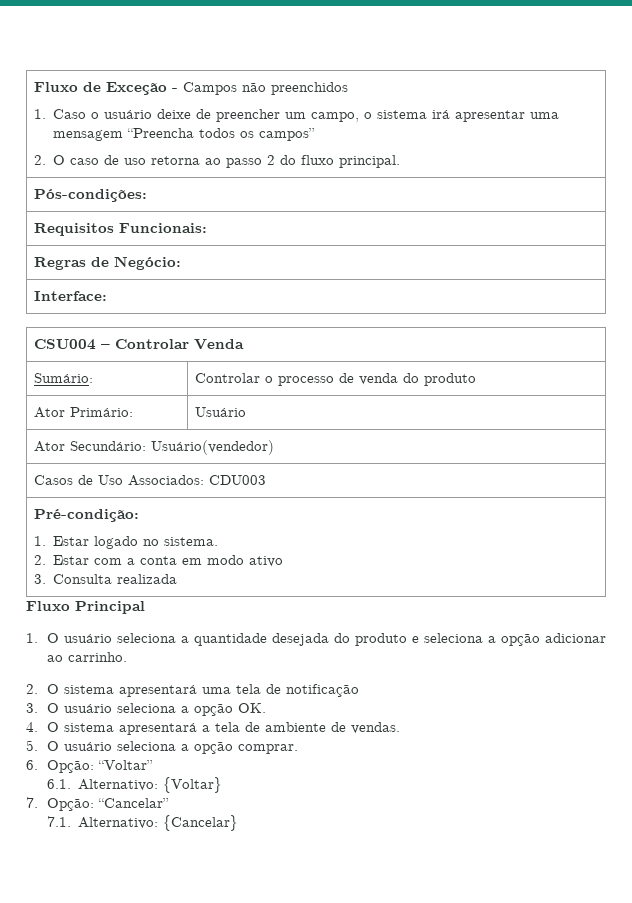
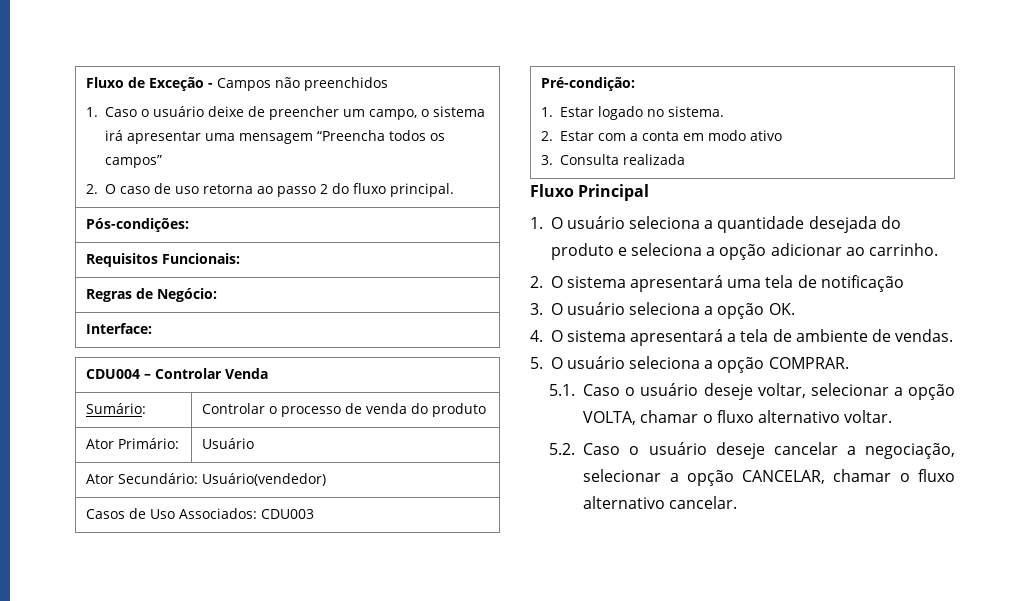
[33,339,96,350] CSU004 -> [86,369,141,379] CDU004
[237,744,298,754] [26,760,153,773] [46,777,223,793] [26,797,169,811] [46,815,239,831] comprar. // 6. Opção: “Voltar” // 6.1. Alternativo: {Voltar} // 7. Opção: “Cancelar” // 7.1. Alternativo: {Cancelar} -> [768,357,849,369] [549,383,955,400] [583,410,893,425] [549,442,955,459] [583,469,955,486] [583,496,738,509] COMPRAR. // 5.1. Caso o usuário deseje voltar, selecionar a opção VOLTA, chamar o fluxo alternativo voltar. // 5.2. Caso o usuário deseje cancelar a negociação, selecionar a opção CANCELAR, chamar o fluxo alternativo cancelar.

